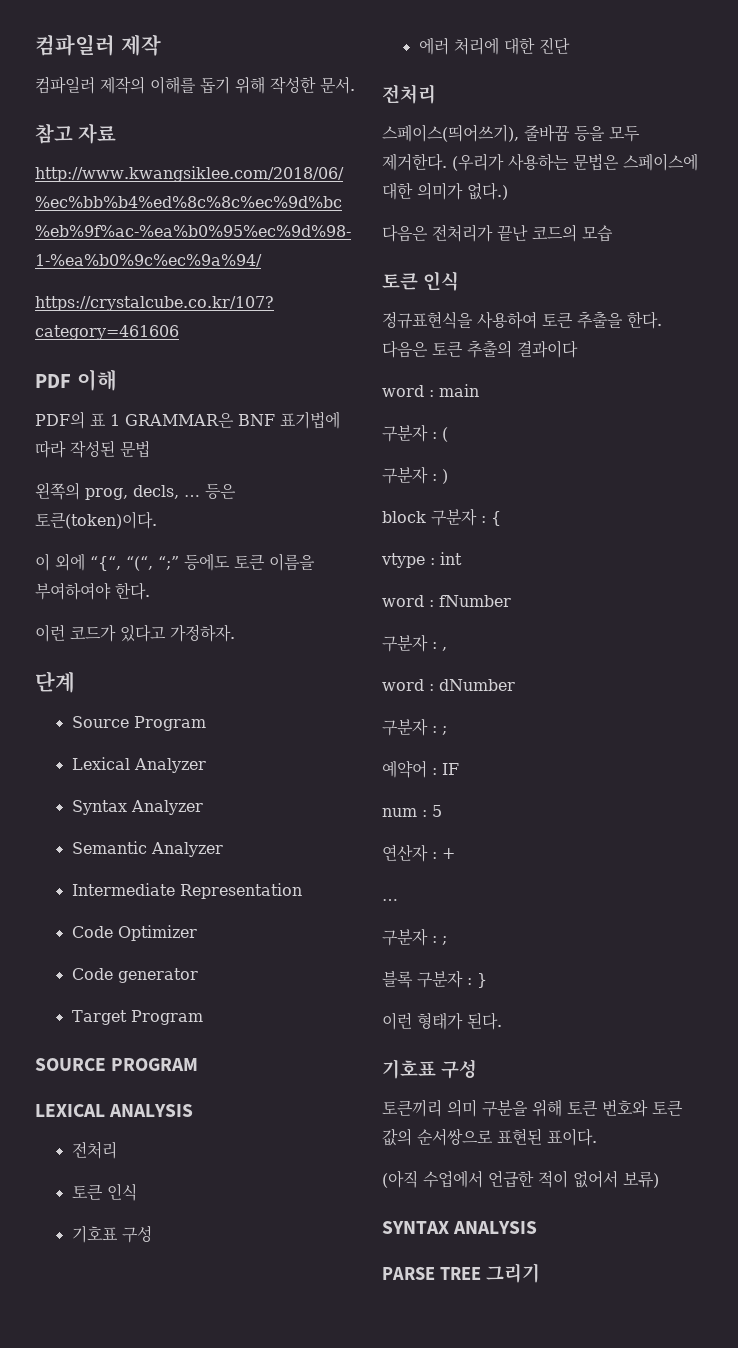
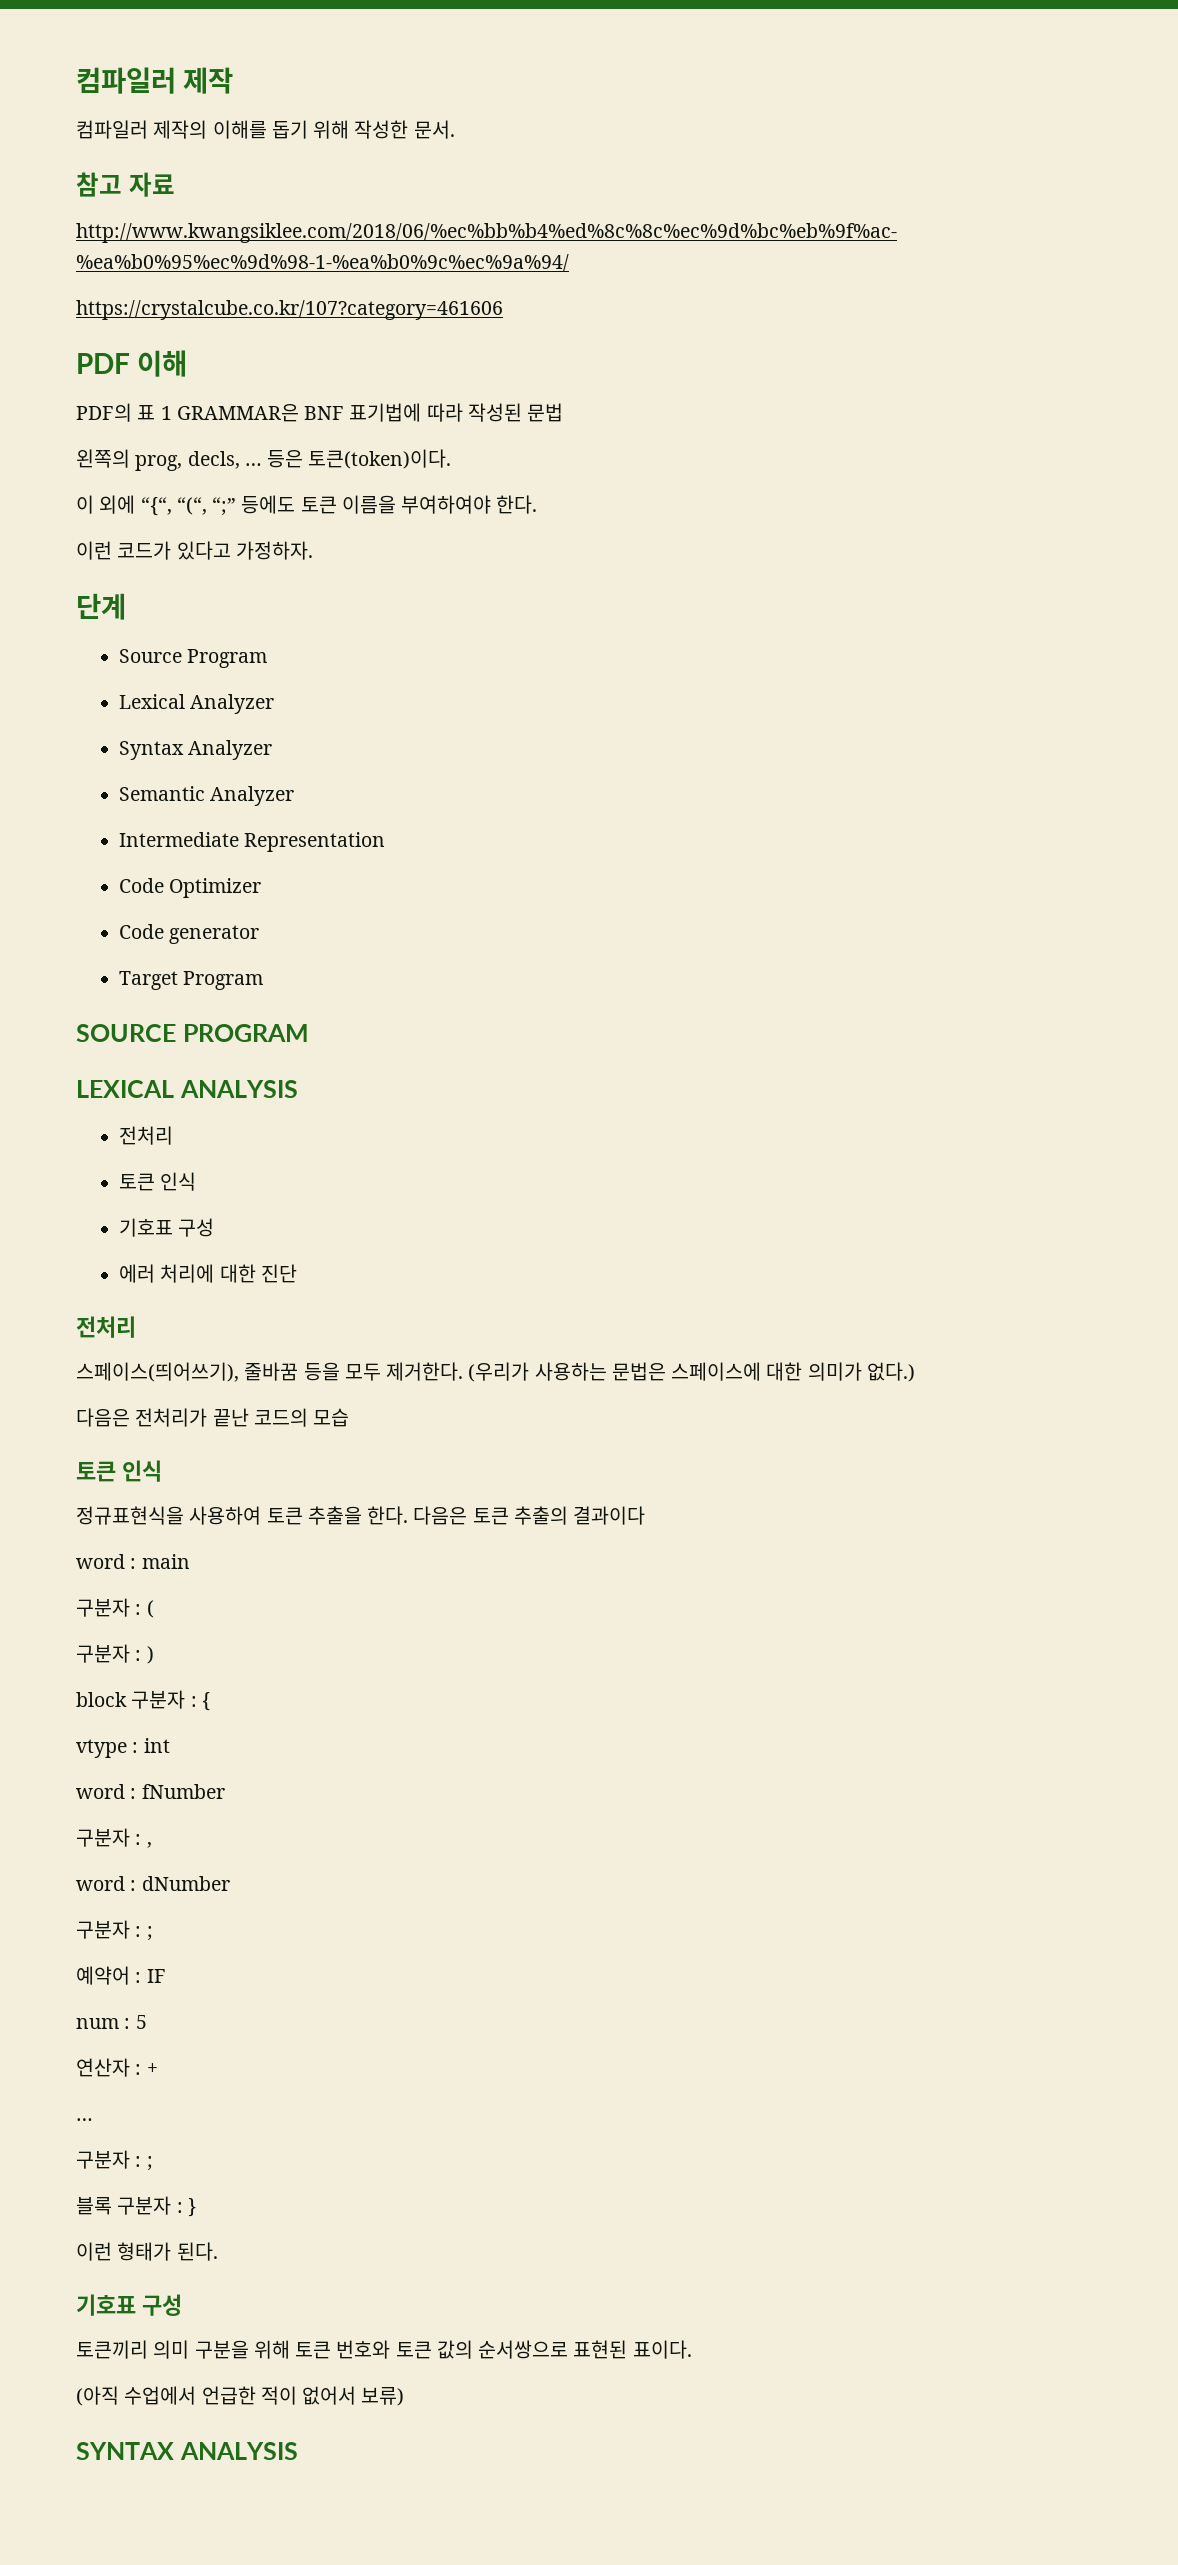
[382,1263,540,1283] // PARSE TREE 그리기 -> (298, 2451) none

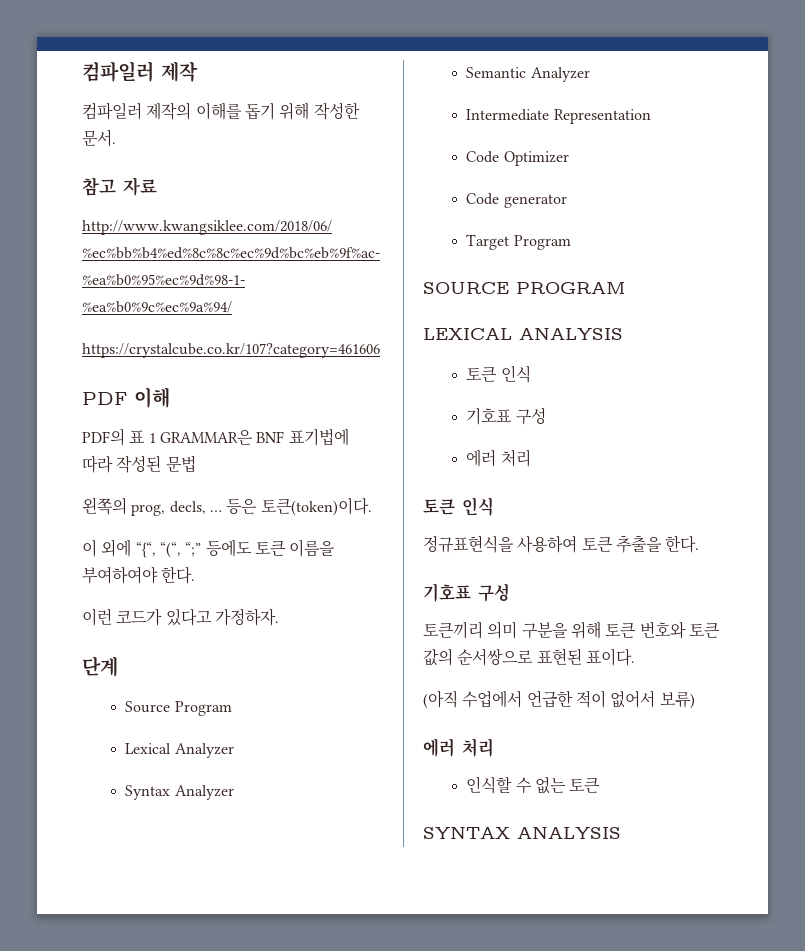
[119,1126,174,1145] // 전처리 -> (623, 333) none
[160,1264,297,1283] [76,1316,136,1338] [76,1362,915,1382] [76,1408,350,1427] 처리에 대한 진단 // 전처리 // 스페이스(띄어쓰기), 줄바꿈 등을 모두 제거한다. (우리가 사용하는 문법은 스페이스에 대한 의미가 없다.) // 다음은 전처리가 끝난 코드의 모습 -> [500,449,531,467] 처리
[413,1506,646,1525] [76,1554,190,1569] [76,1598,154,1618] [76,1644,154,1664] [76,1690,210,1711] [76,1738,170,1758] [76,1784,225,1799] [76,1828,152,1848] [76,1876,230,1891] [76,1920,153,1941] [76,1966,166,1985] [76,2015,147,2029] [76,2058,158,2077] [76,2118,93,2121] [76,2150,153,2171] [76,2196,196,2217] [76,2242,218,2261] 다음은 토큰 추출의 결과이다 // word : main // 구분자 : ( // 구분자 : ) // block 구분자 : { // vtype : int // word : fNumber // 구분자 : , // word : dNumber // 구분자 : ; // 예약어 : IF // num : 5 // 연산자 : + // … // 구분자 : ; // 블록 구분자 : } // 이런 형태가 된다. -> (700, 544) none
(405, 2396) none -> [423,738,494,757] [466,776,601,794] // 에러 처리 // 인식할 수 없는 토큰

